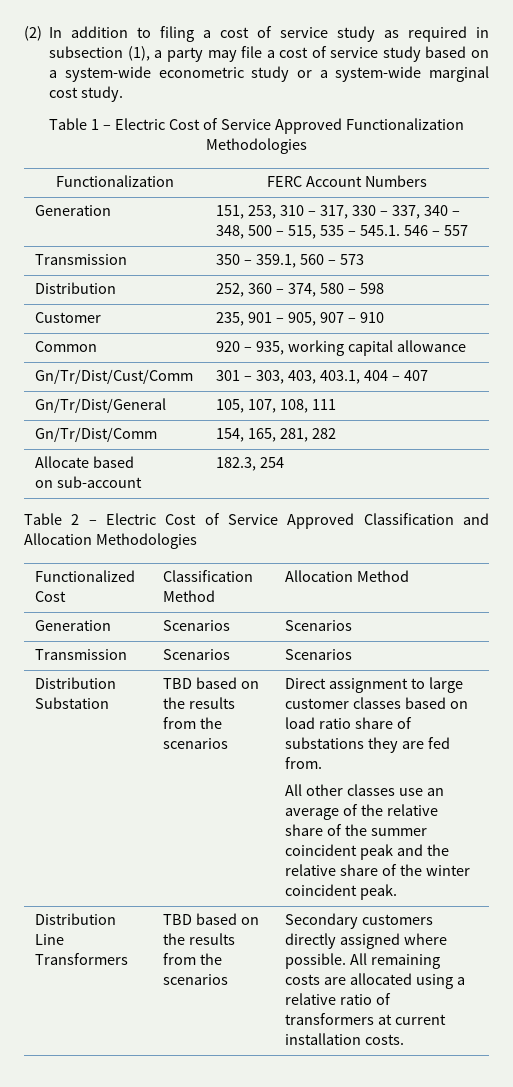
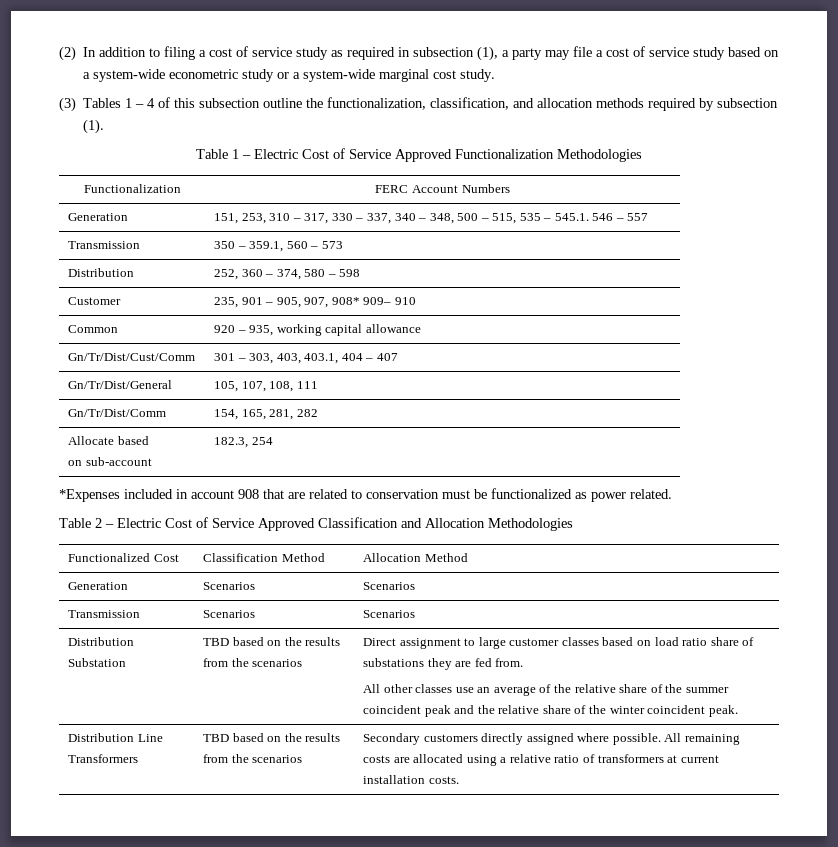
(124, 94) none -> [59,97,779,112] [83,119,105,134] // (3) Tables 1 – 4 of this subsection outline the functionalization, classification, and allocation methods required by subsection (1).
[320,312,356,323] 907 – -> [304,297,392,308] 907, 908* 909–
(285, 462) none -> [59,488,672,502] // *Expenses included in account 908 that are related to conservation must be functionalized as power related.

